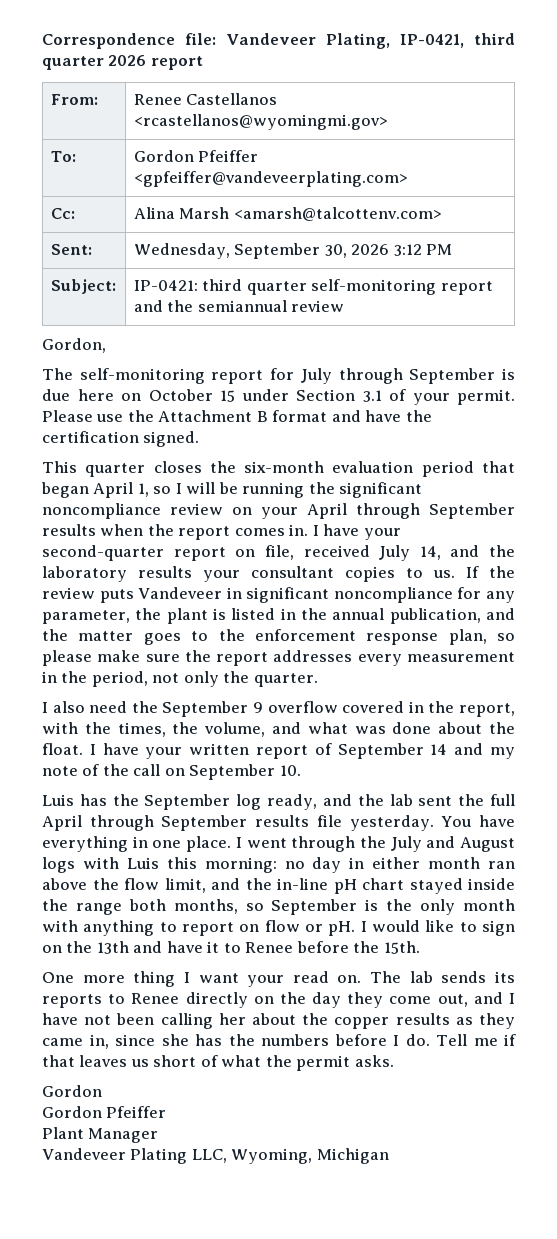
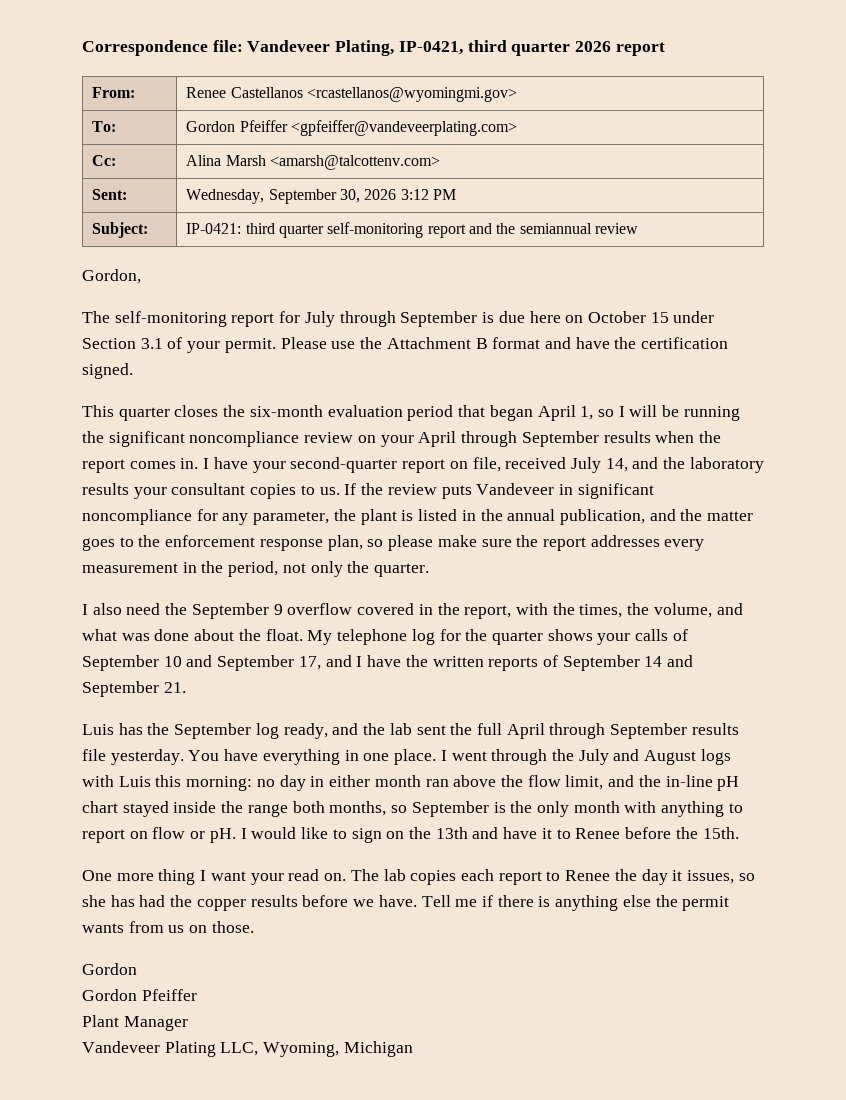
[89,743,515,759] [42,764,301,780] I have your written report of September 14 and my note of the call on September 10. -> [307,629,688,645] [82,655,694,671] [82,681,186,697] My telephone log for the quarter shows your calls of September 10 and September 17, and I have the written reports of September 14 and September 21.
[441,971,515,983] [42,992,515,1008] [42,1013,515,1029] [42,1034,516,1049] [42,1055,394,1071] sends its reports to Renee directly on the day they come out, and I have not been calling her about the copper results as they came in, since she has the numbers before I do. Tell me if that leaves us short of what the permit asks. -> [410,869,755,885] [82,895,730,911] [82,921,254,933] copies each report to Renee the day it issues, so she has had the copper results before we have. Tell me if there is anything else the permit wants from us on those.

